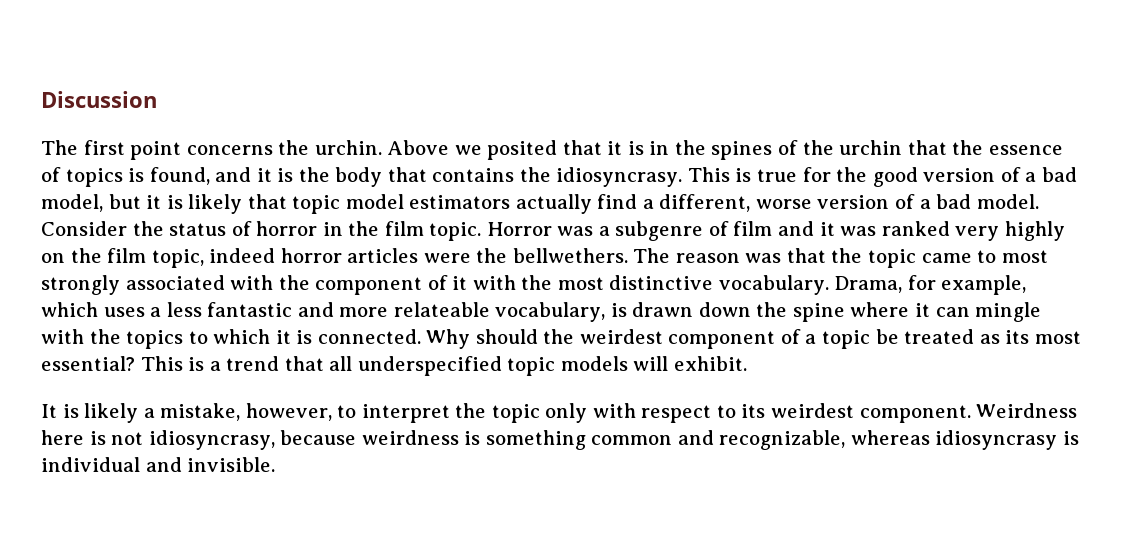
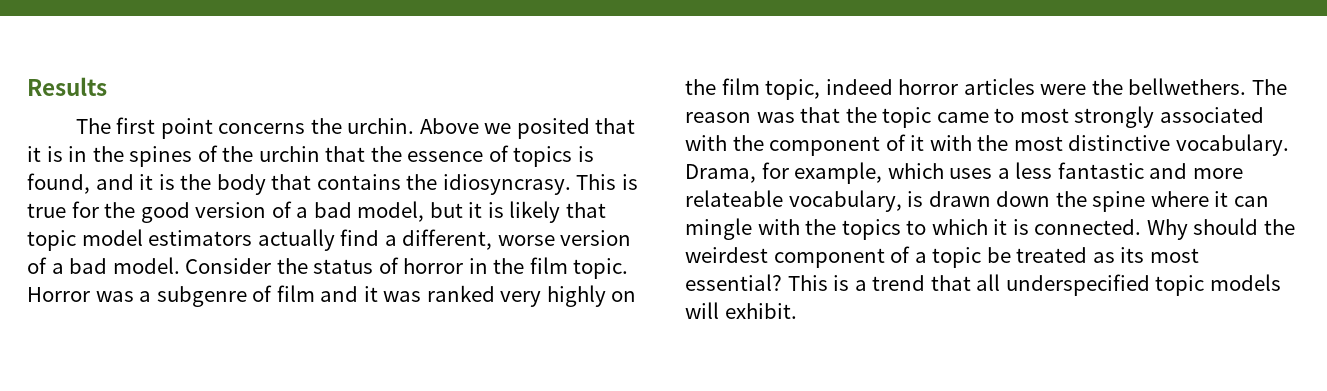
[41,91,157,108] Discussion -> [27,77,107,96] Results
[41,403,1078,423] [41,430,1079,450] [41,457,276,472] // It is likely a mistake, however, to interpret the topic only with respect to its weirdest component. Weirdness here is not idiosyncrasy, because weirdness is something common and recognizable, whereas idiosyncrasy is individual and invisible. -> (797, 311) none

